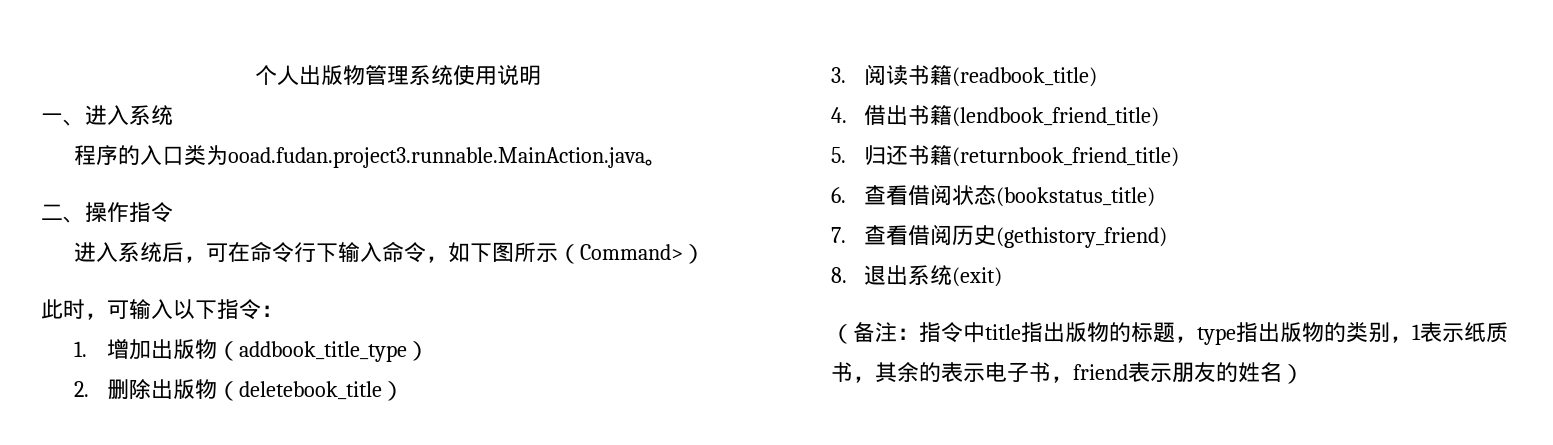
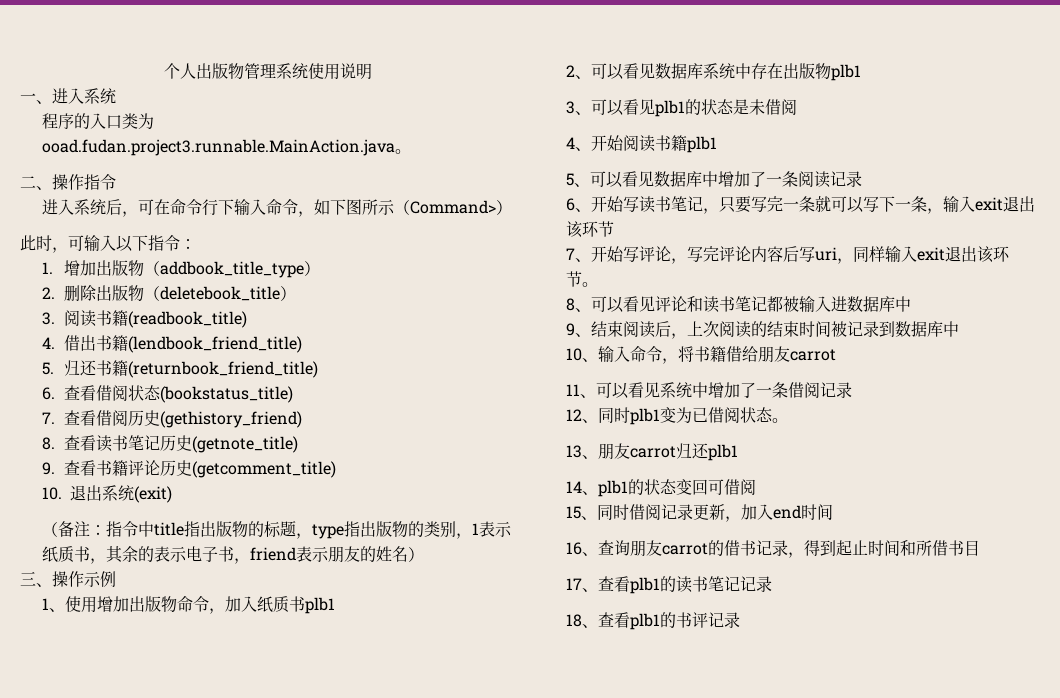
(847, 275) none -> [64,435,299,453] [42,460,337,478] [42,487,63,500] 查看读书笔记历史(getnote_title) // 9.查看书籍评论历史(getcomment_title) // 10.
(1304, 374) none -> [20,571,116,587] [42,596,336,614] [566,63,862,81] [566,99,798,117] [566,135,718,153] [566,171,863,188] [566,196,1036,214] [566,221,615,238] [566,246,1011,264] [566,271,599,287] [566,296,912,313] [566,321,960,339] [566,346,837,364] [566,382,853,399] [566,407,789,425] [566,443,739,461] [566,479,757,497] [566,504,834,522] [566,540,981,558] [566,576,773,594] [566,612,741,630] // 三、操作示例 // 1、使用增加出版物命令，加入纸质书plb1 // 2、可以看见数据库系统中存在出版物plb1 // 3、可以看见plb1的状态是未借阅 // 4、开始阅读书籍plb1 // 5、可以看见数据库中增加了一条阅读记录 // 6、开始写读书笔记，只要写完一条就可以写下一条，输入exit退出该环节 // 7、开始写评论，写完评论内容后写uri，同样输入exit退出该环节。 // 8、可以看见评论和读书笔记都被输入进数据库中 // 9、结束阅读后，上次阅读的结束时间被记录到数据库中 // 10、输入命令，将书籍借给朋友carrot // 11、可以看见系统中增加了一条借阅记录 // 12、同时plb1变为已借阅状态。 // 13、朋友carrot归还plb1 // 14、plb1的状态变回可借阅 // 15、同时借阅记录更新，加入end时间 // 16、查询朋友carrot的借书记录，得到起止时间和所借书目 // 17、查看plb1的读书笔记记录 // 18、查看plb1的书评记录

